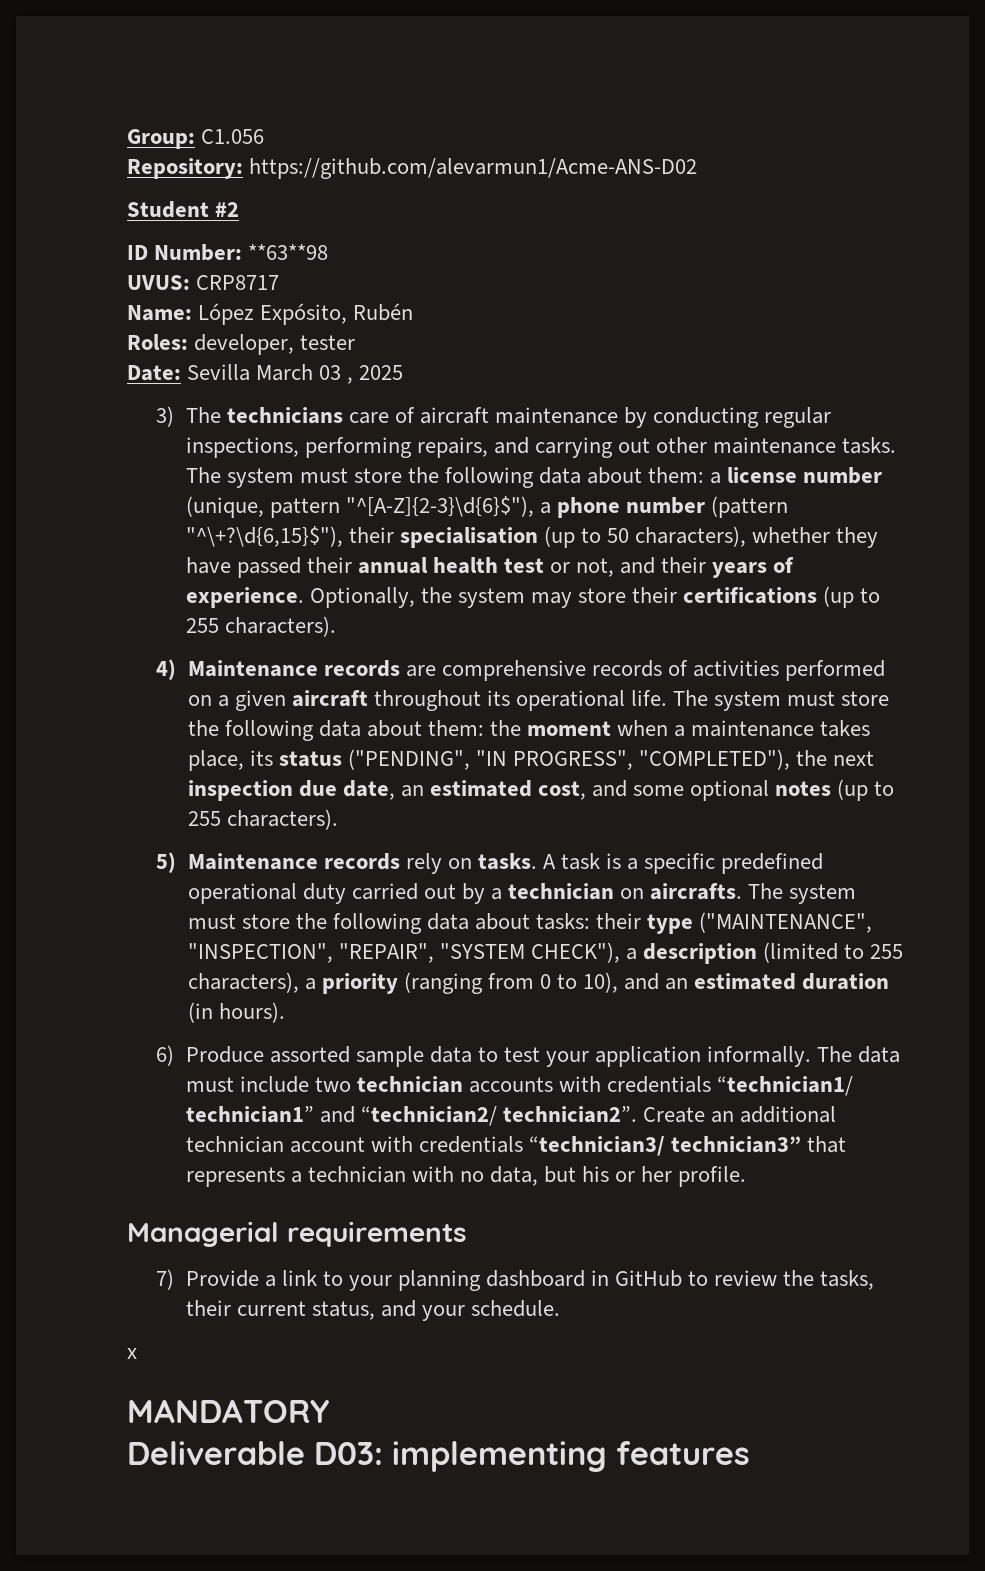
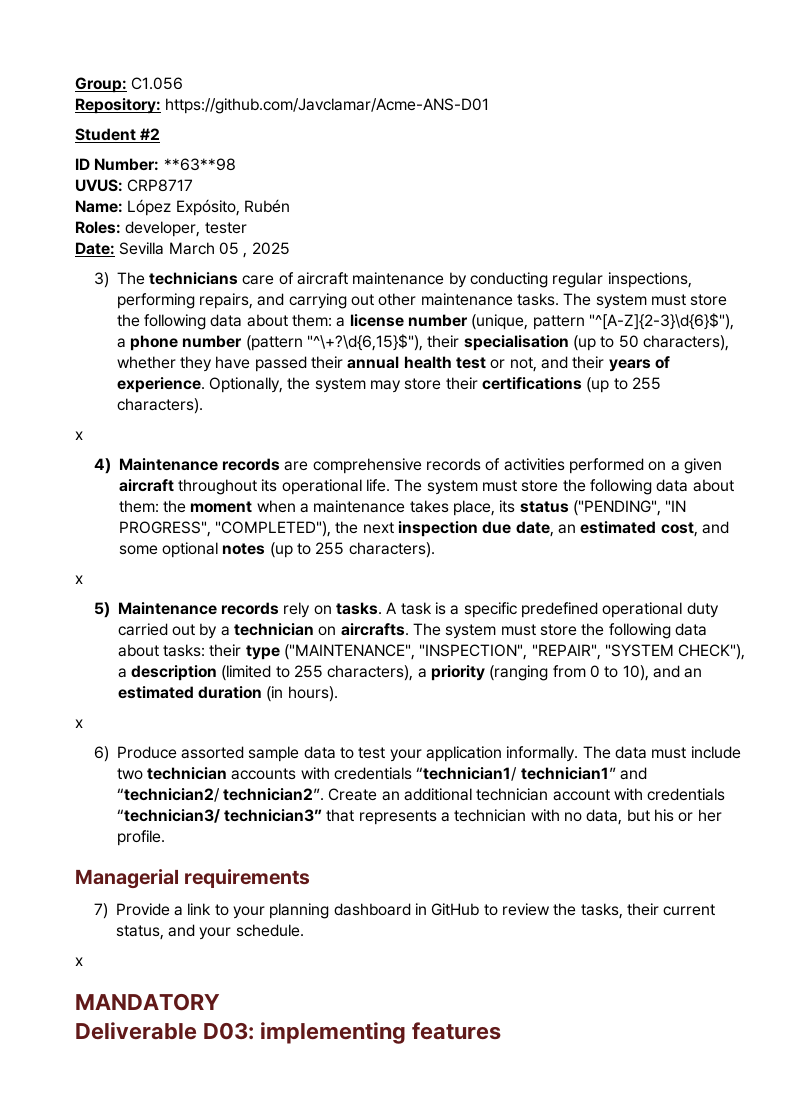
[249,158,698,179] https://github.com/alevarmun1/Acme-ANS-D02 -> [165,98,490,114] https://github.com/Javclamar/Acme-ANS-D01
[319,365,342,380] 03 -> [218,242,239,255] 05
(336, 626) none -> [75,431,83,440] // x
(338, 819) none -> [75,575,83,584] // x
(285, 1012) none -> [75,719,83,728] // x

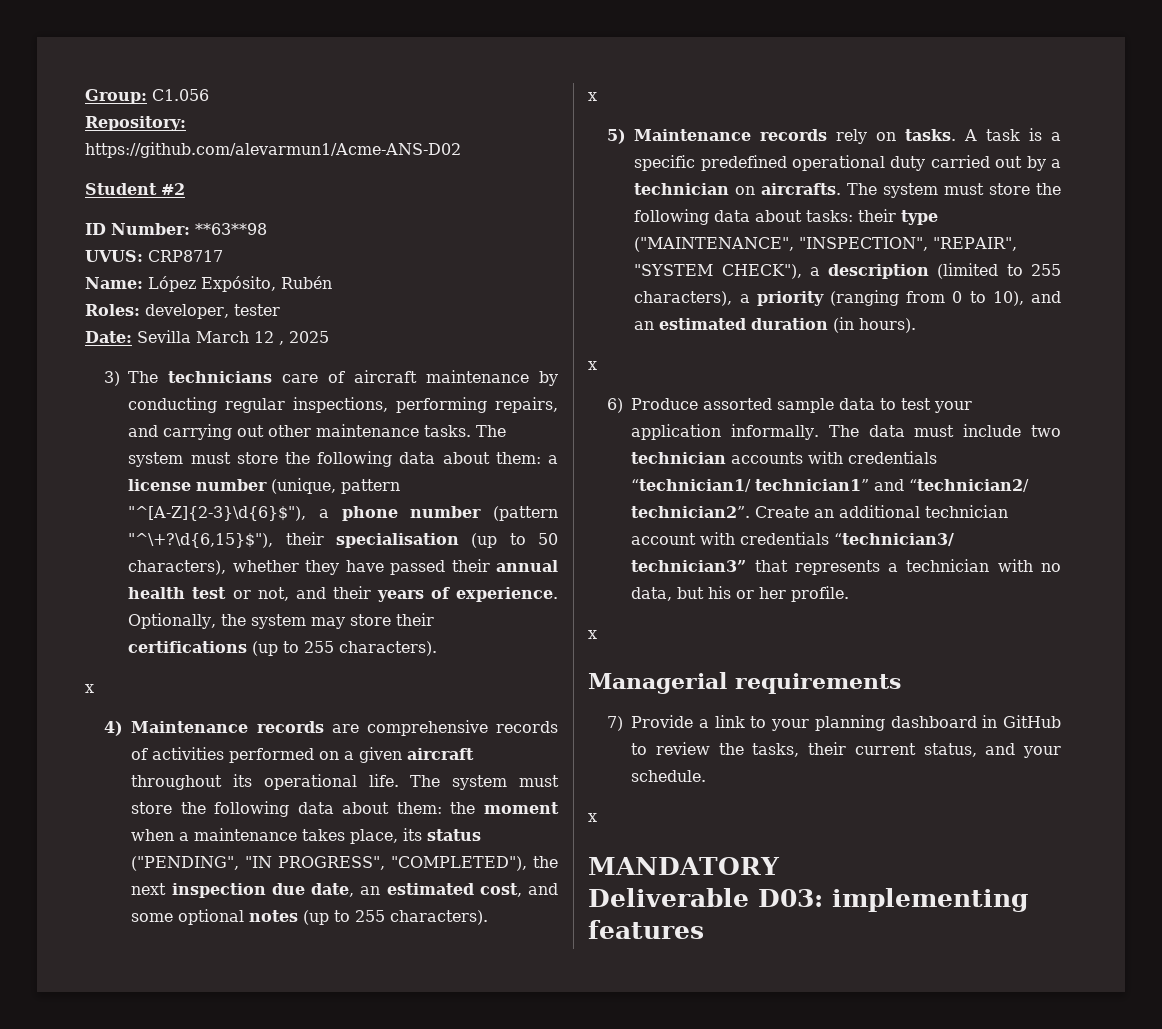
[165,98,490,114] https://github.com/Javclamar/Acme-ANS-D01 -> [85,142,461,158] https://github.com/alevarmun1/Acme-ANS-D02
[218,242,239,255] 05 -> [254,331,274,343] 12
(165, 838) none -> [588,630,597,639] // x

